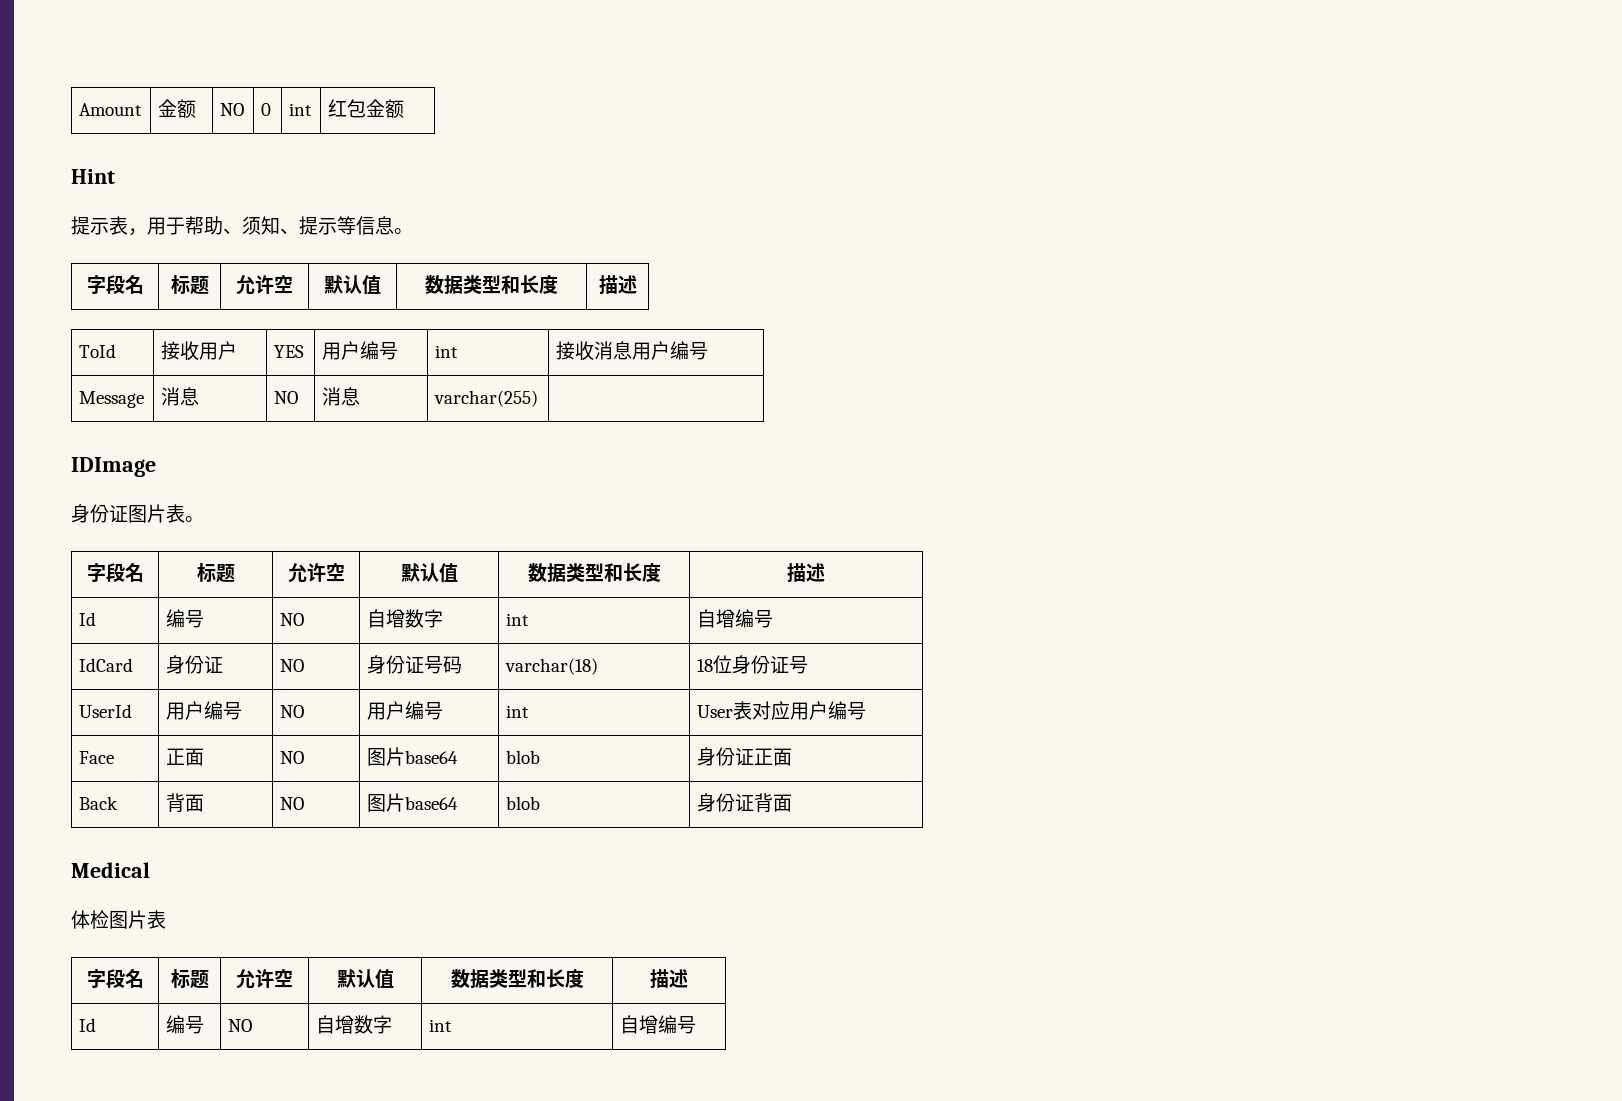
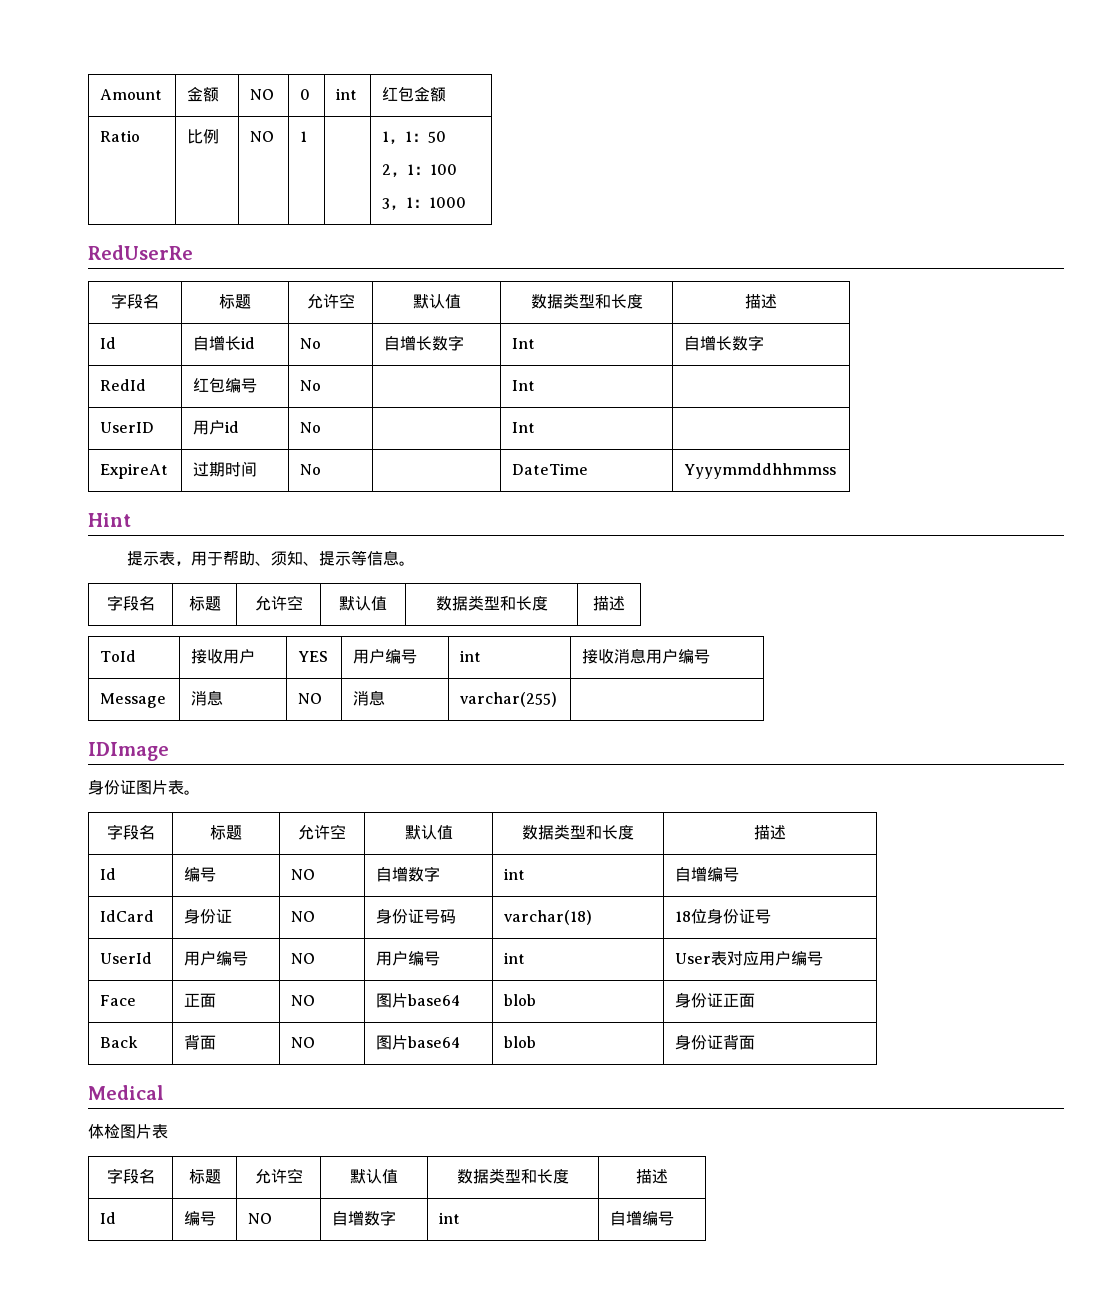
(405, 108) none -> [100,130,141,142] [187,129,220,144] [250,131,275,142] [300,131,308,142] [382,131,447,144] [382,164,458,177] [382,197,467,210] [88,245,193,260] [111,293,159,309] [219,294,251,309] [306,293,355,309] [412,294,461,309] [530,293,643,309] [745,294,777,309] [100,337,117,349] [193,335,256,351] [300,338,322,349] [384,335,465,351] [512,338,536,349] [684,335,765,351] [100,379,147,391] [193,377,258,393] [300,380,322,391] [512,380,536,391] [100,422,155,433] [193,420,240,435] [300,422,322,433] [512,422,536,433] [100,463,169,479] [193,461,258,477] [300,464,322,475] [512,463,589,475] [684,463,837,479] // Ratio | 比例 | NO | 1 | | 1，1：50 // 2，1：100 // 3，1：1000 // RedUserRe // 字段名 | 标题 | 允许空 | 默认值 | 数据类型和长度 | 描述 // Id | 自增长id | No | 自增长数字 | Int | 自增长数字 // RedId | 红包编号 | No | | Int | // UserID | 用户id | No | | Int | // ExpireAt | 过期时间 | No | | DateTime | Yyyymmddhhmmss

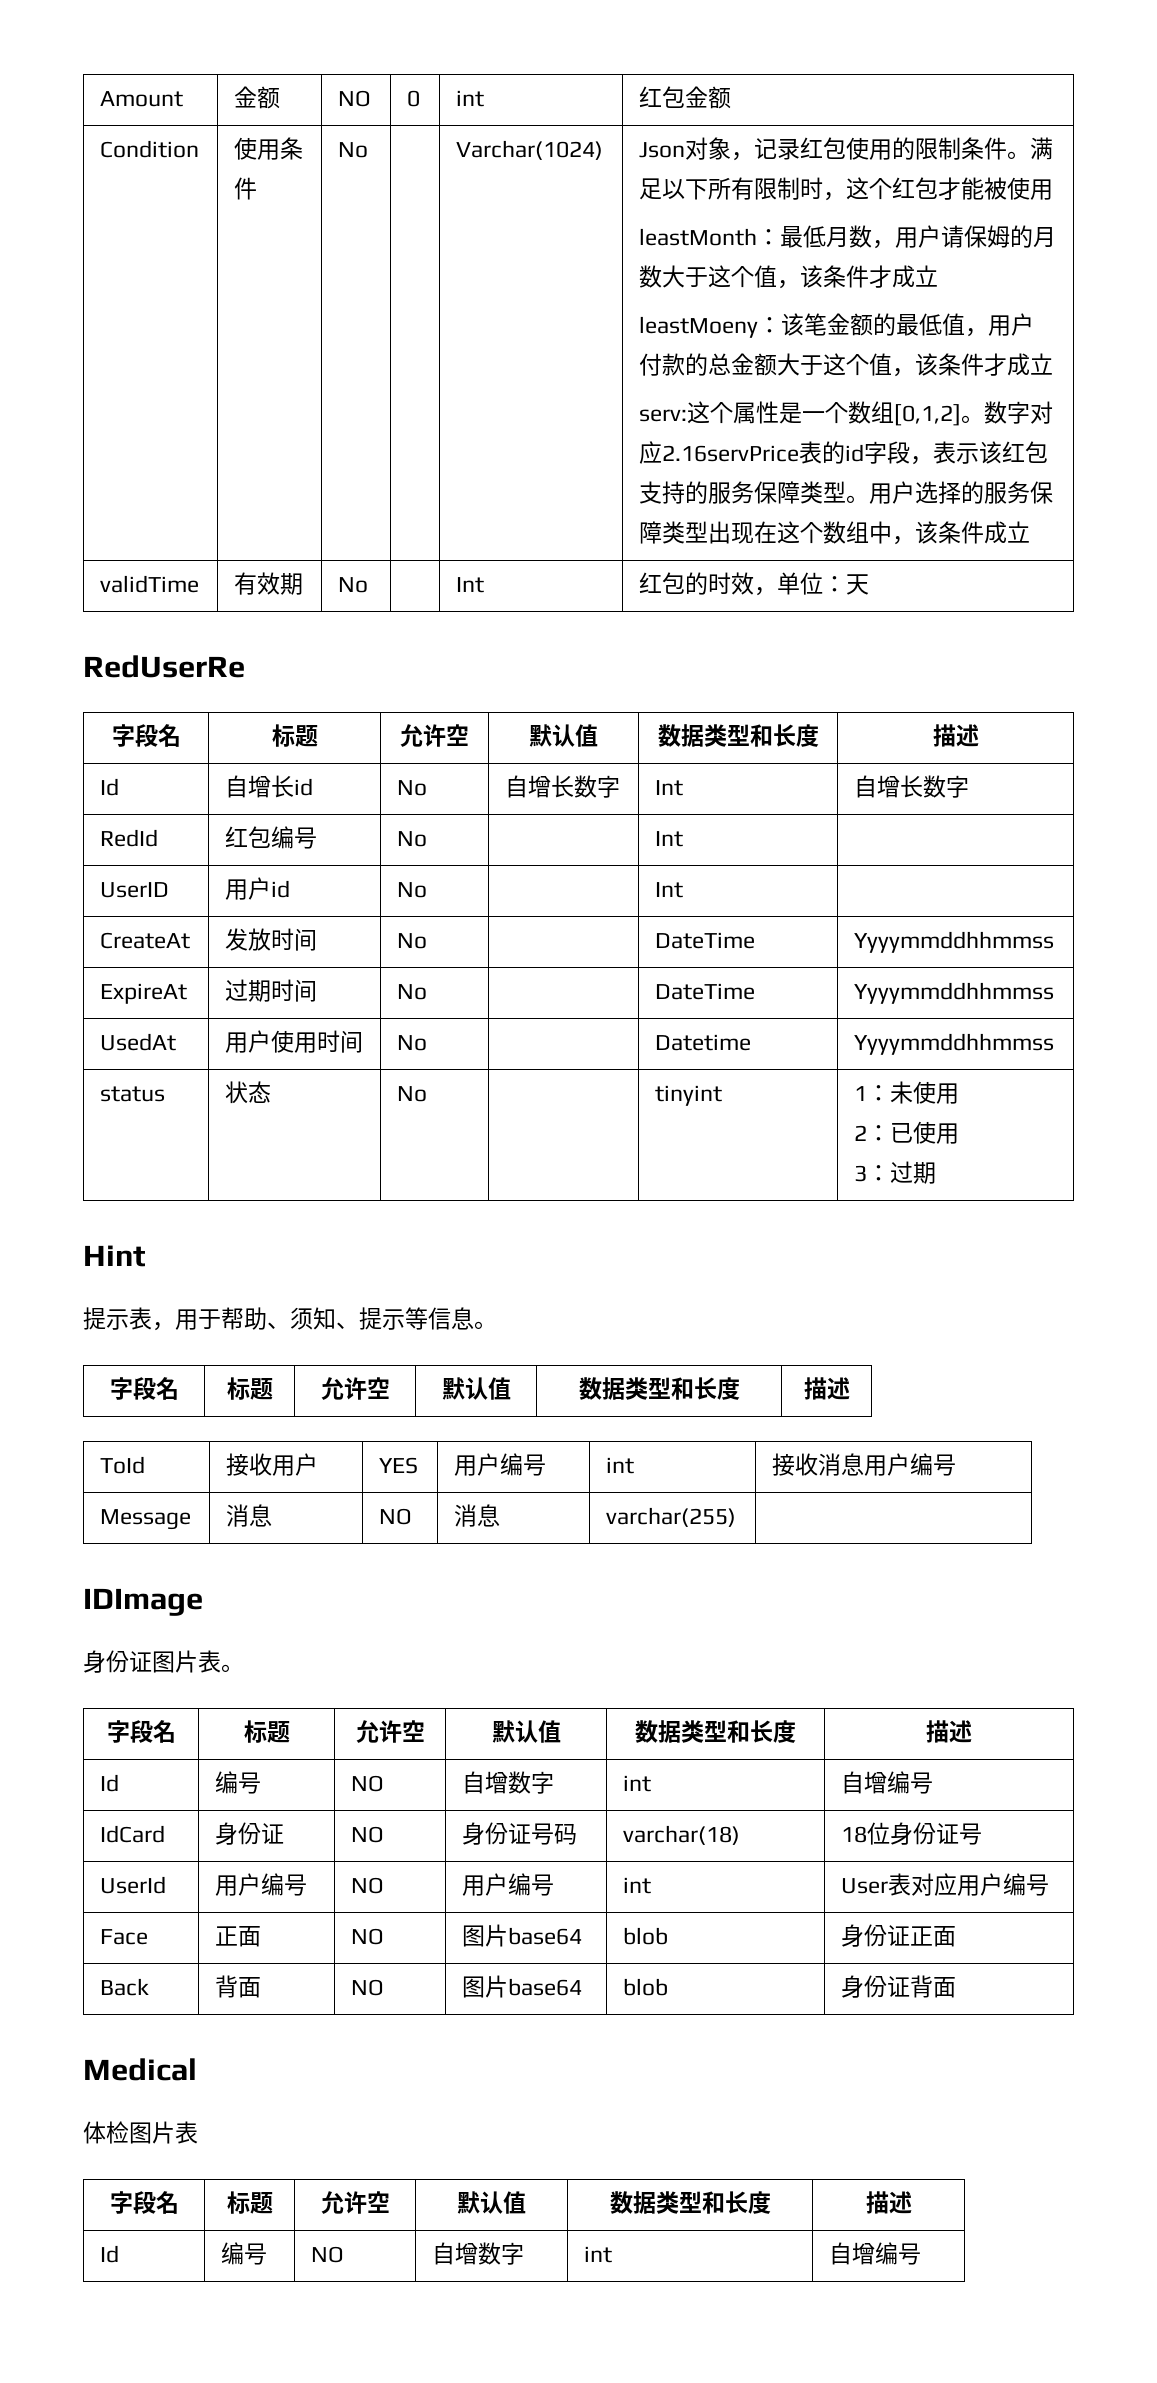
[100,130,141,142] [187,129,220,144] [250,131,275,142] [300,131,308,142] [382,131,447,144] [382,164,458,177] [382,197,467,210] Ratio | 比例 | NO | 1 | | 1，1：50 // 2，1：100 // 3，1：1000 -> [100,140,200,158] [234,137,304,160] [234,177,258,200] [338,142,369,158] [456,140,604,160] [639,137,1054,161] [639,177,1054,201] [639,225,1057,249] [639,265,939,289] [639,313,1035,338] [639,353,1054,377] [639,401,1054,426] [639,441,1049,465] [639,481,1054,504] [639,521,1031,545] [100,575,200,593] [234,572,304,595] [338,577,369,593] [456,577,485,593] [639,572,870,596] Condition | 使用条件 | No | | Varchar(1024) | Json对象，记录红包使用的限制条件。满足以下所有限制时，这个红包才能被使用 // leastMonth：最低月数，用户请保姆的月数大于这个值，该条件才成立 // leastMoeny：该笔金额的最低值，用户付款的总金额大于这个值，该条件才成立 // serv:这个属性是一个数组[0,1,2]。数字对应2.16servPrice表的id字段，表示该红包支持的服务保障类型。用户选择的服务保障类型出现在这个数组中，该条件成立 // validTime | 有效期 | No | | Int | 红包的时效，单位：天
(536, 427) none -> [100,932,191,949] [225,928,318,951] [397,933,428,949] [655,932,756,949] [854,931,1055,953] // CreateAt | 发放时间 | No | | DateTime | Yyyymmddhhmmss
(837, 471) none -> [100,1033,177,1051] [225,1030,364,1053] [397,1035,428,1051] [655,1034,752,1051] [854,1033,1055,1055] [100,1086,166,1102] [225,1081,272,1104] [397,1086,428,1102] [655,1085,723,1106] [854,1081,960,1104] [854,1121,960,1144] [854,1161,937,1184] // UsedAt | 用户使用时间 | No | | Datetime | Yyyymmddhhmmss // status | 状态 | No | | tinyint | 1：未使用 // 2：已使用 // 3：过期

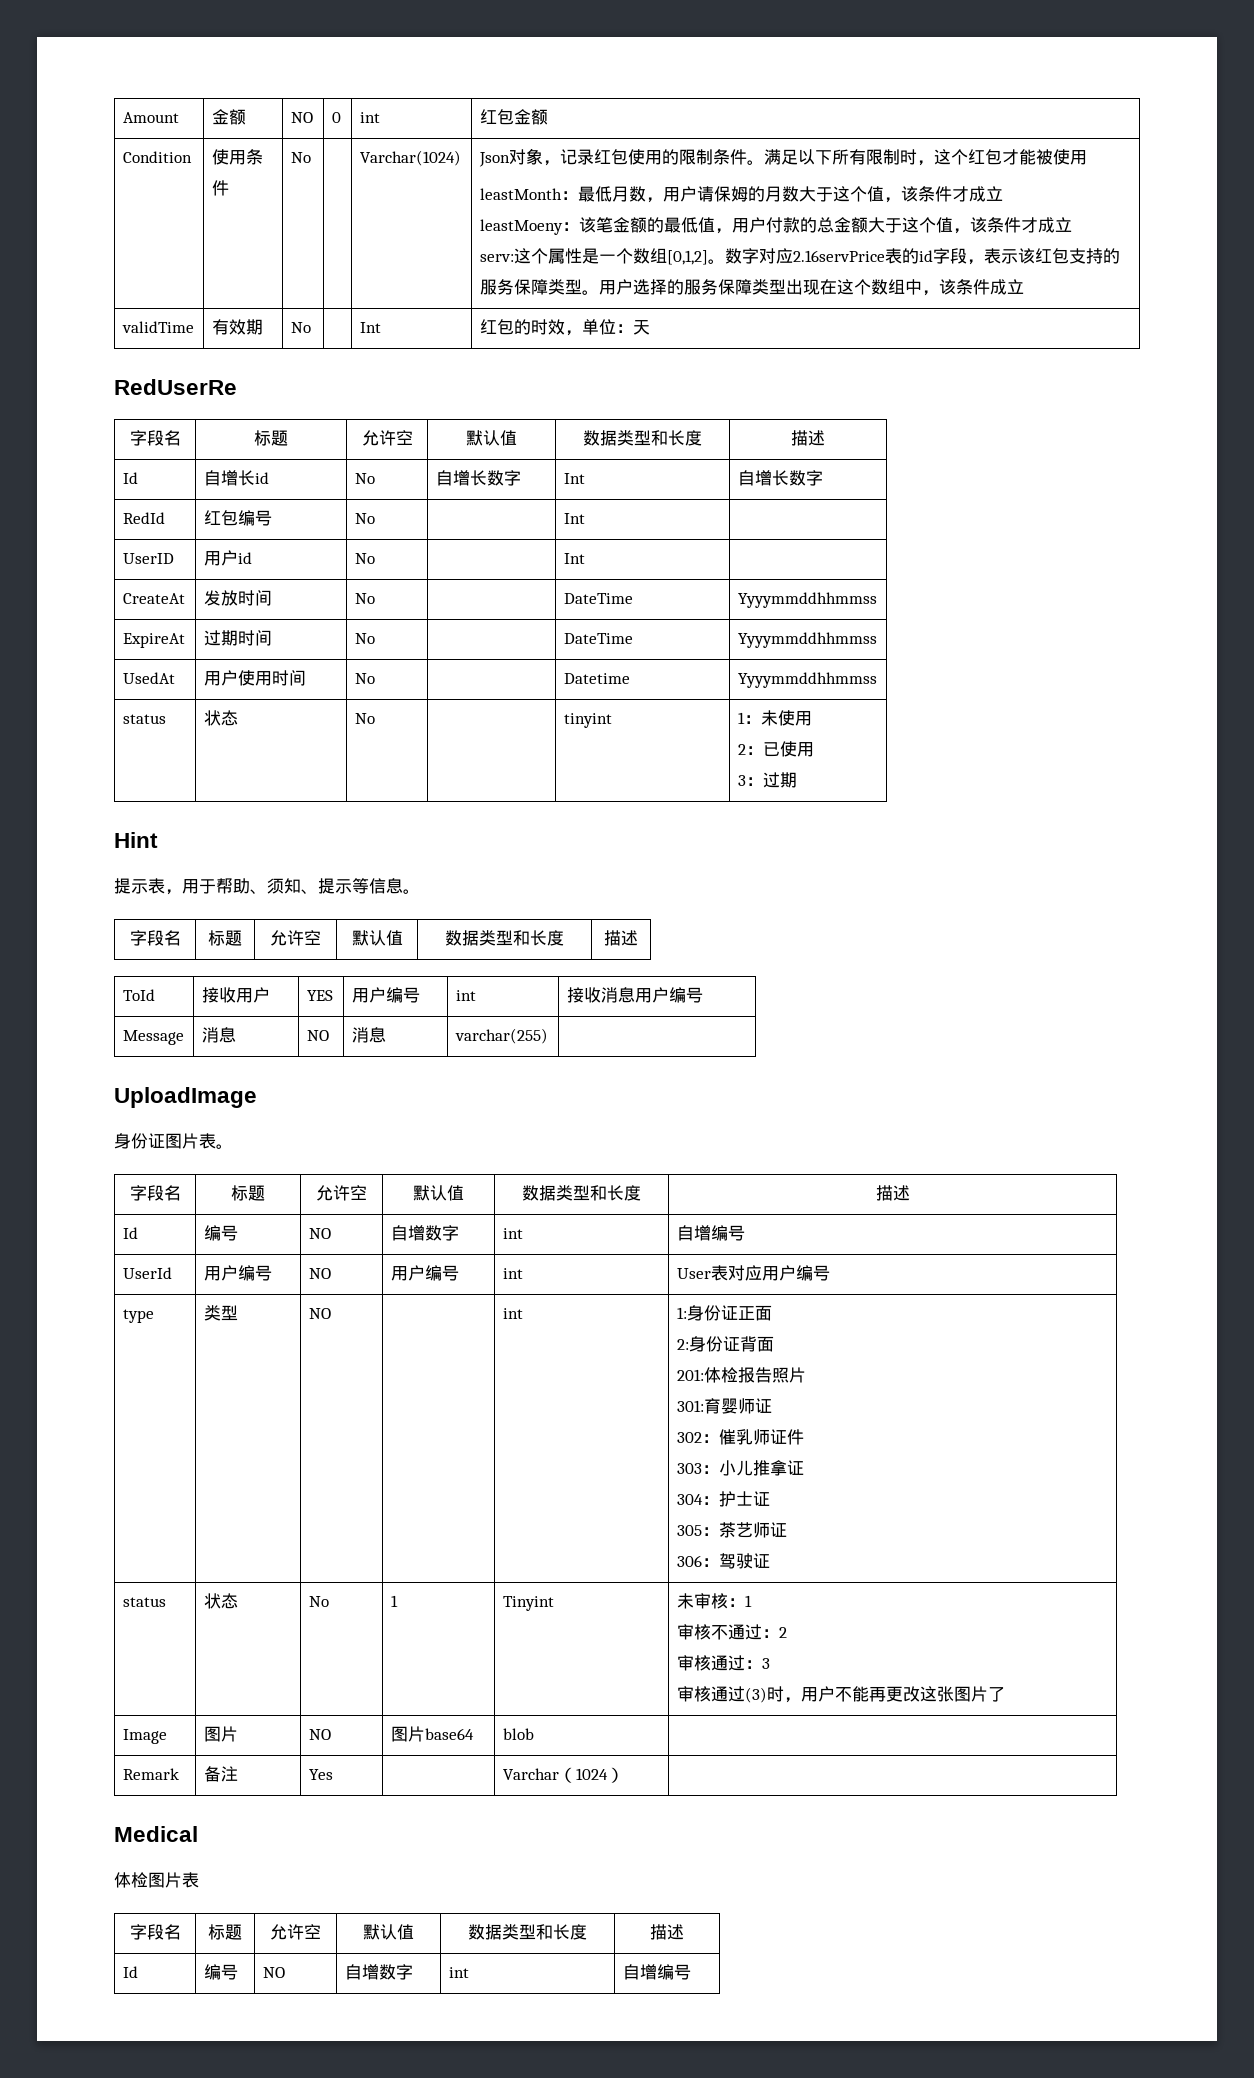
[83,1588,203,1616] IDImage -> [114,1087,257,1108] UploadImage
[100,1825,166,1843] [215,1822,285,1845] [351,1826,385,1843] [462,1822,578,1845] [623,1825,741,1845] [841,1822,983,1845] // IdCard | 身份证 | NO | 身份证号码 | varchar(18) | 18位身份证号 -> (745, 1233) none
[100,1929,149,1945] [215,1926,262,1947] [351,1928,385,1945] [462,1924,583,1947] [623,1927,669,1945] [841,1924,957,1947] [100,1978,150,1996] [215,1975,262,1998] [351,1979,385,1996] [462,1975,583,1998] [623,1978,669,1996] [841,1975,957,1998] Face | 正面 | NO | 图片base64 | blob | 身份证正面 // Back | 背面 | NO | 图片base64 | blob | 身份证背面 -> [122,1309,154,1323] [203,1305,238,1321] [308,1308,331,1319] [502,1308,523,1319] [676,1305,772,1321] [676,1336,774,1352] [676,1367,806,1383] [676,1398,772,1414] [676,1429,804,1445] [676,1460,804,1476] [676,1491,770,1507] [676,1522,787,1538] [676,1553,770,1569] [122,1597,166,1607] [203,1593,238,1609] [308,1596,329,1607] [390,1595,398,1607] [502,1596,554,1611] [676,1593,752,1609] [676,1624,787,1640] [676,1655,770,1671] [676,1686,1005,1703] [122,1729,167,1744] [203,1726,238,1742] [308,1729,331,1740] [390,1726,474,1742] [502,1728,534,1740] [122,1768,179,1780] [203,1766,238,1782] [308,1769,333,1780] [502,1767,624,1783] type | 类型 | NO | | int | 1:身份证正面 // 2:身份证背面 // 201:体检报告照片 // 301:育婴师证 // 302：催乳师证件 // 303：小儿推拿证 // 304：护士证 // 305：茶艺师证 // 306：驾驶证 // status | 状态 | No | 1 | Tinyint | 未审核：1 // 审核不通过：2 // 审核通过：3 // 审核通过(3)时，用户不能再更改这张图片了 // Image | 图片 | NO | 图片base64 | blob | // Remark | 备注 | Yes | | Varchar（1024） |

